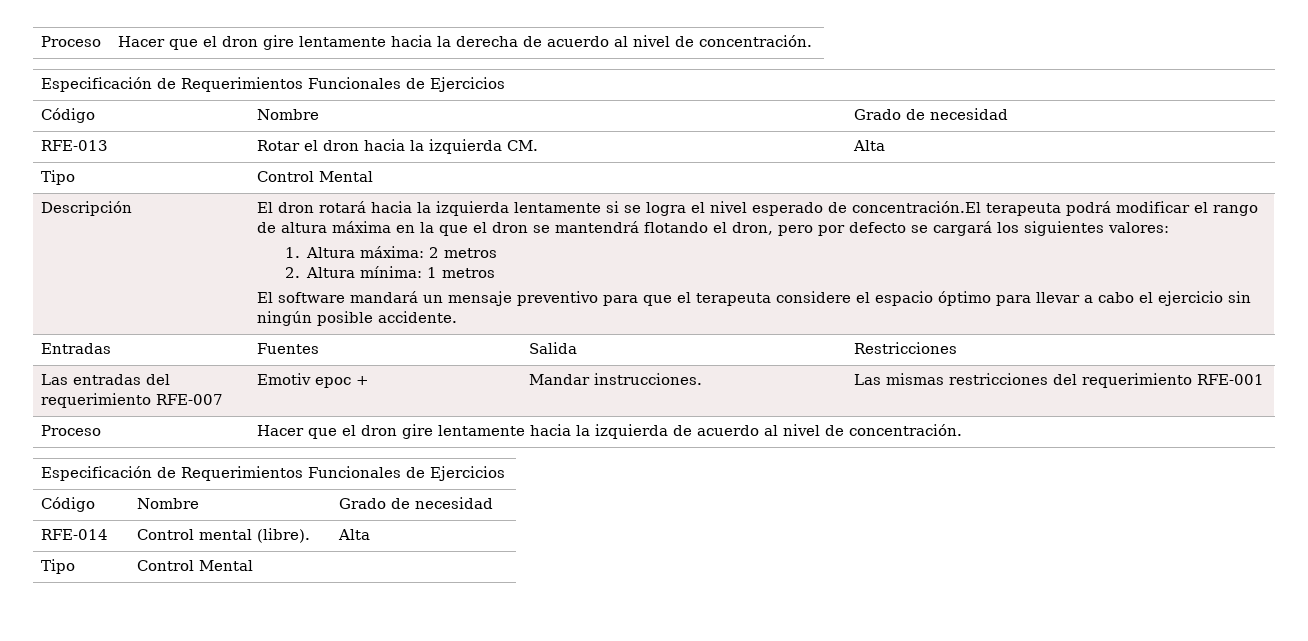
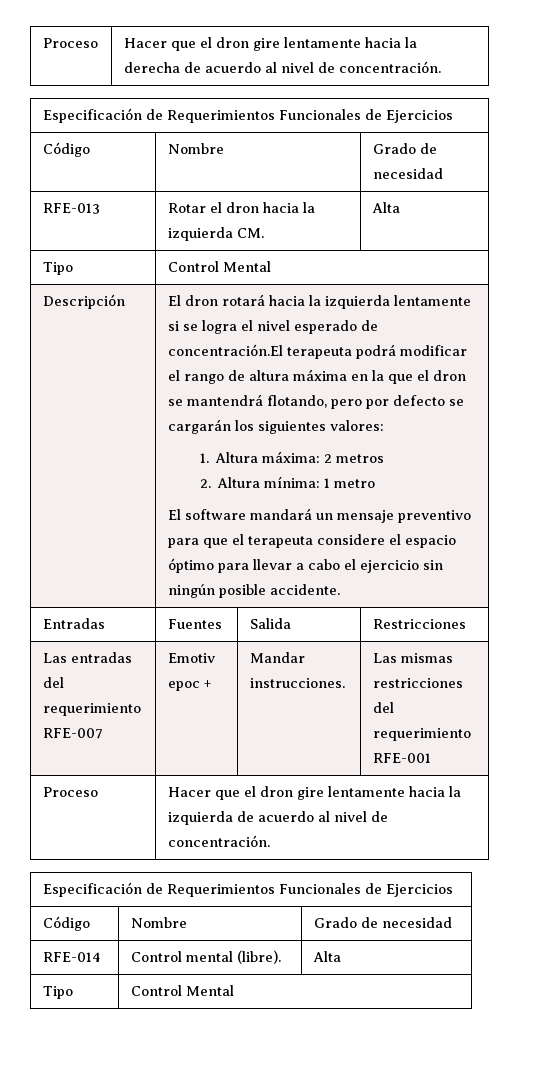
[644,222,774,235] flotando el dron, -> [266,395,327,408] flotando,
[933,221,993,236] cargará -> [167,419,231,434] cargarán
[442,268,496,278] metros -> [334,479,376,488] metro

